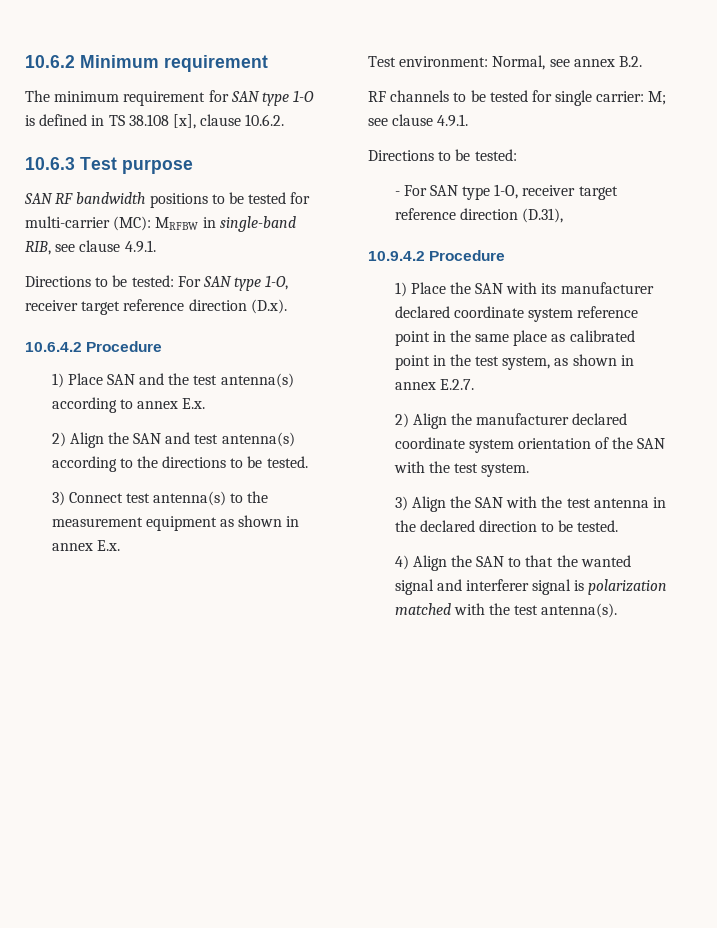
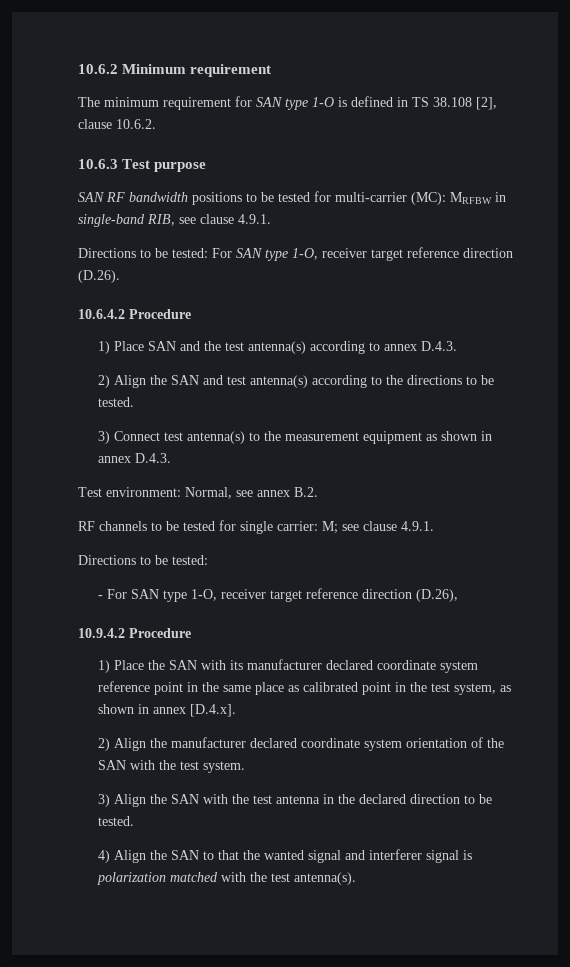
[172,114,196,129] [x], -> [476,97,497,110] [2],
[250,299,287,314] (D.x). -> [78,270,120,283] (D.26).
[182,398,206,409] E.x. -> [421,341,458,351] D.4.3.
[96,540,120,551] E.x. -> [135,453,172,463] D.4.3.
[521,208,563,223] (D.31), -> [416,589,459,602] (D.26),
[439,379,474,390] E.2.7. -> [190,704,237,717] [D.4.x].

